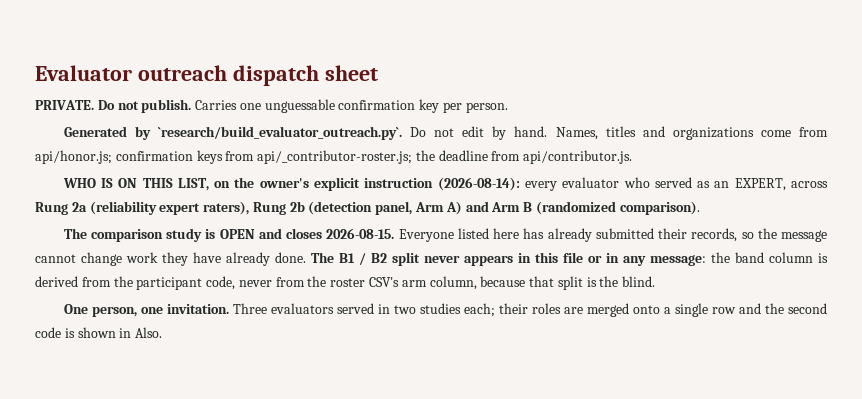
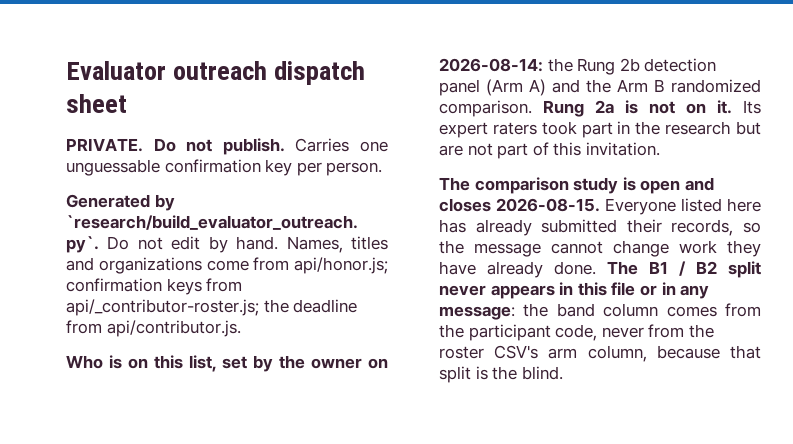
[62,177,829,191] [35,201,700,215] WHO IS ON THIS LIST, on the owner's explicit instruction (2026-08-14): every evaluator who served as an EXPERT, across Rung 2a (reliability expert raters), Rung 2b (detection panel, Arm A) and Arm B (randomized comparison). -> [66,355,388,372] [439,58,717,75] [439,79,761,96] [439,100,761,117] [439,121,761,138] [439,142,660,159] Who is on this list, set by the owner on 2026-08-14: the Rung 2b detection panel (Arm A) and the Arm B randomized comparison. Rung 2a is not on it. Its expert raters took part in the research but are not part of this invitation.
[219,229,255,239] OPEN -> [640,180,681,194] open
[818,253,828,263] [35,276,78,287] is derived -> [666,306,717,317] comes
[63,303,828,317] [35,327,163,338] // One person, one invitation. Three evaluators served in two studies each; their roles are merged onto a single row and the second code is shown in Also. -> (563, 373) none

